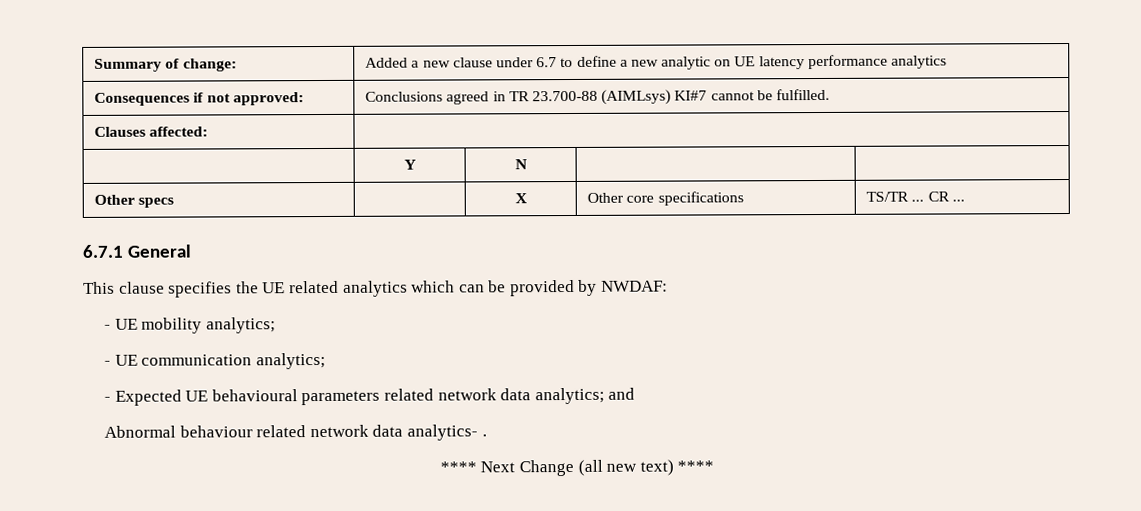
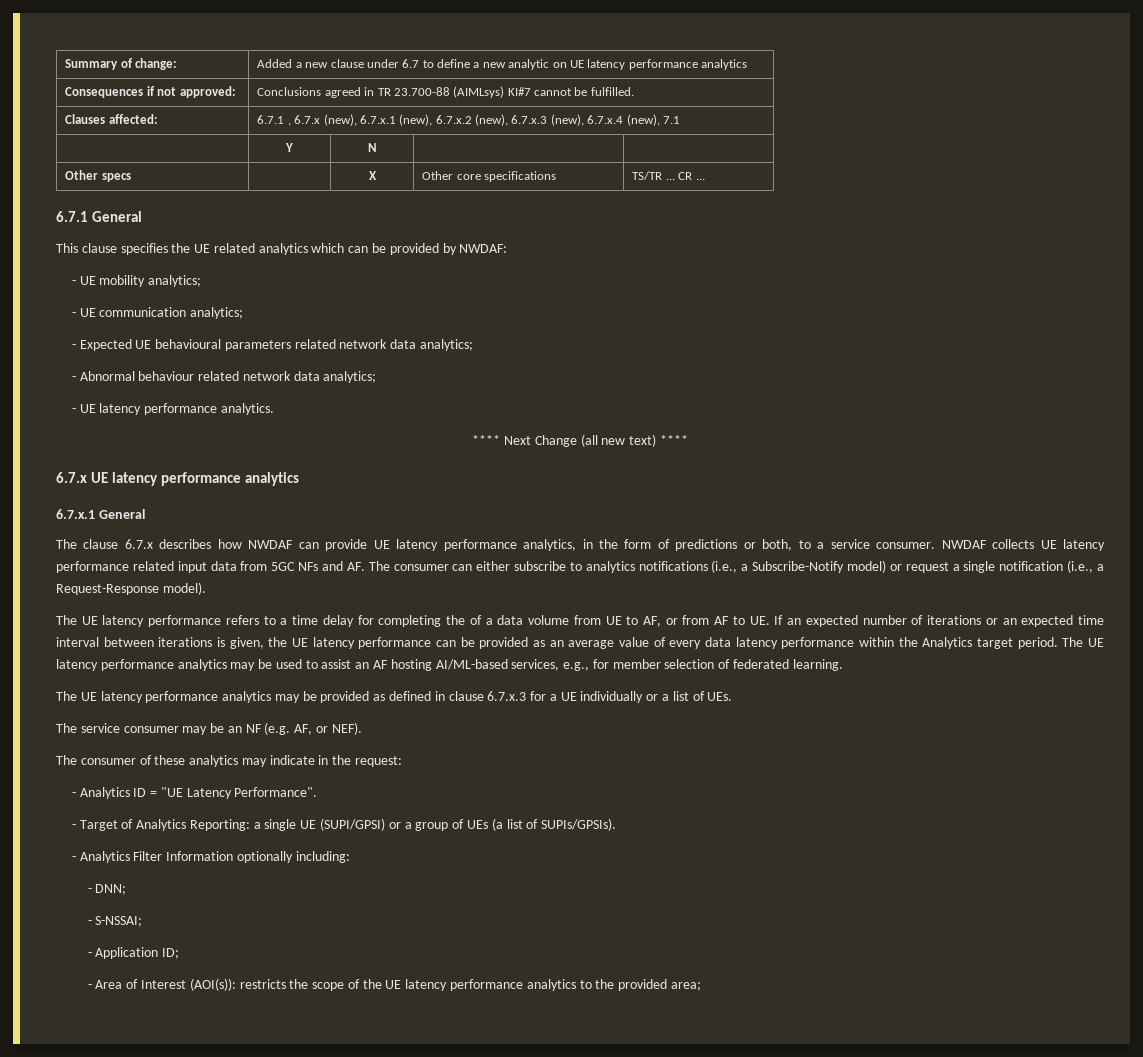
(209, 131) none -> [257,114,680,126] 6.7.1 , 6.7.x (new), 6.7.x.1 (new), 6.7.x.2 (new), 6.7.x.3 (new), 6.7.x.4 (new), 7.1
[608,387,636,400] and // -> [71,376,76,381] // -
[406,424,487,441] analytics- . -> [323,371,377,383] [71,403,274,415] analytics; // - UE latency performance analytics.
(715, 466) none -> [56,472,300,486] [56,509,145,519] [56,539,1105,551] [56,560,1104,573] [56,582,206,595] [56,615,1105,627] [56,637,1104,649] [56,659,843,671] [56,691,733,703] [56,722,362,735] [56,755,403,767] [71,787,318,799] [71,818,617,831] [71,851,350,863] [87,884,127,895] [87,916,143,927] [87,947,180,959] [87,978,701,991] // 6.7.x UE latency performance analytics // 6.7.x.1 General // The clause 6.7.x describes how NWDAF can provide UE latency performance analytics, in the form of predictions or both, to a service consumer. NWDAF collects UE latency performance related input data from 5GC NFs and AF. The consumer can either subscribe to analytics notifications (i.e., a Subscribe-Notify model) or request a single notification (i.e., a Request-Response model). // The UE latency performance refers to a time delay for completing the of a data volume from UE to AF, or from AF to UE. If an expected number of iterations or an expected time interval between iterations is given, the UE latency performance can be provided as an average value of every data latency performance within the Analytics target period. The UE latency performance analytics may be used to assist an AF hosting AI/ML-based services, e.g., for member selection of federated learning. // The UE latency performance analytics may be provided as defined in clause 6.7.x.3 for a UE individually or a list of UEs. // The service consumer may be an NF (e.g. AF, or NEF). // The consumer of these analytics may indicate in the request: // - Analytics ID = "UE Latency Performance". // - Target of Analytics Reporting: a single UE (SUPI/GPSI) or a group of UEs (a list of SUPIs/GPSIs). // - Analytics Filter Information optionally including: // - DNN; // - S-NSSAI; // - Application ID; // - Area of Interest (AOI(s)): restricts the scope of the UE latency performance analytics to the provided area;

